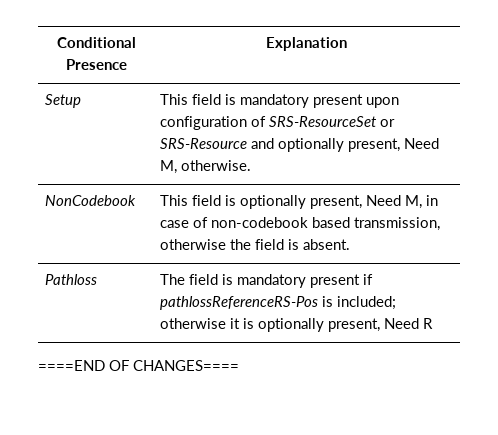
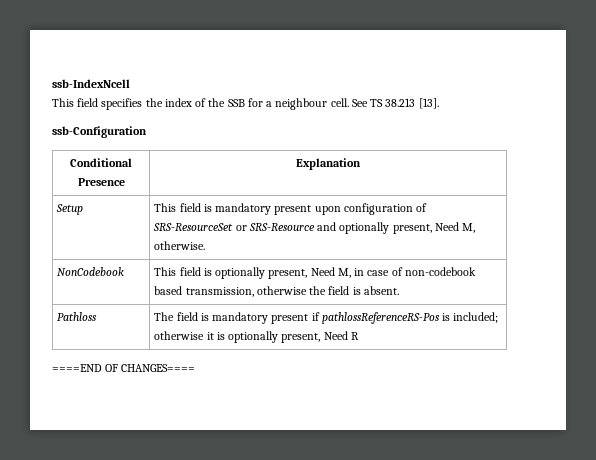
(56, 42) none -> [52,79,130,88] [52,98,439,110] [52,126,147,138] ssb-IndexNcell // This field specifies the index of the SSB for a neighbour cell. See TS 38.213 [13]. // ssb-Configuration //

